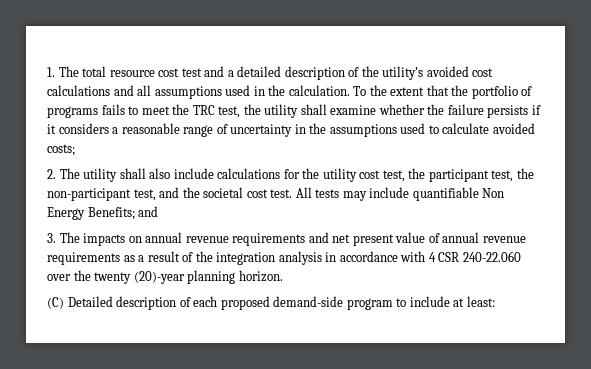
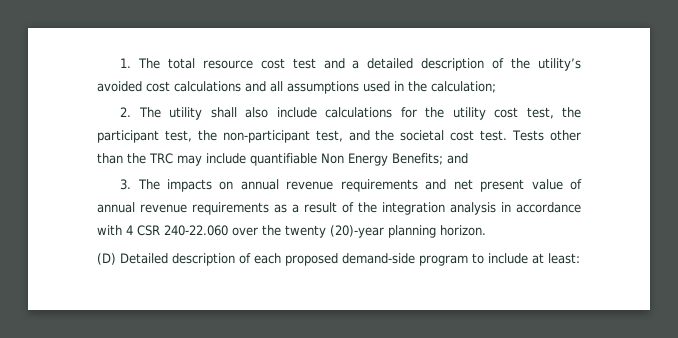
[288,85,533,99] [47,104,541,118] [47,123,535,137] [47,144,75,156] calculation. To the extent that the portfolio of programs fails to meet the TRC test, the utility shall examine whether the failure persists if it considers a reasonable range of uncertainty in the assumptions used to calculate avoided costs; -> [431,81,496,93] calculation;
[295,187,340,198] All tests -> [512,130,581,141] [97,153,173,164] Tests other than the TRC
[47,297,64,309] (C) -> [97,253,116,265] (D)

